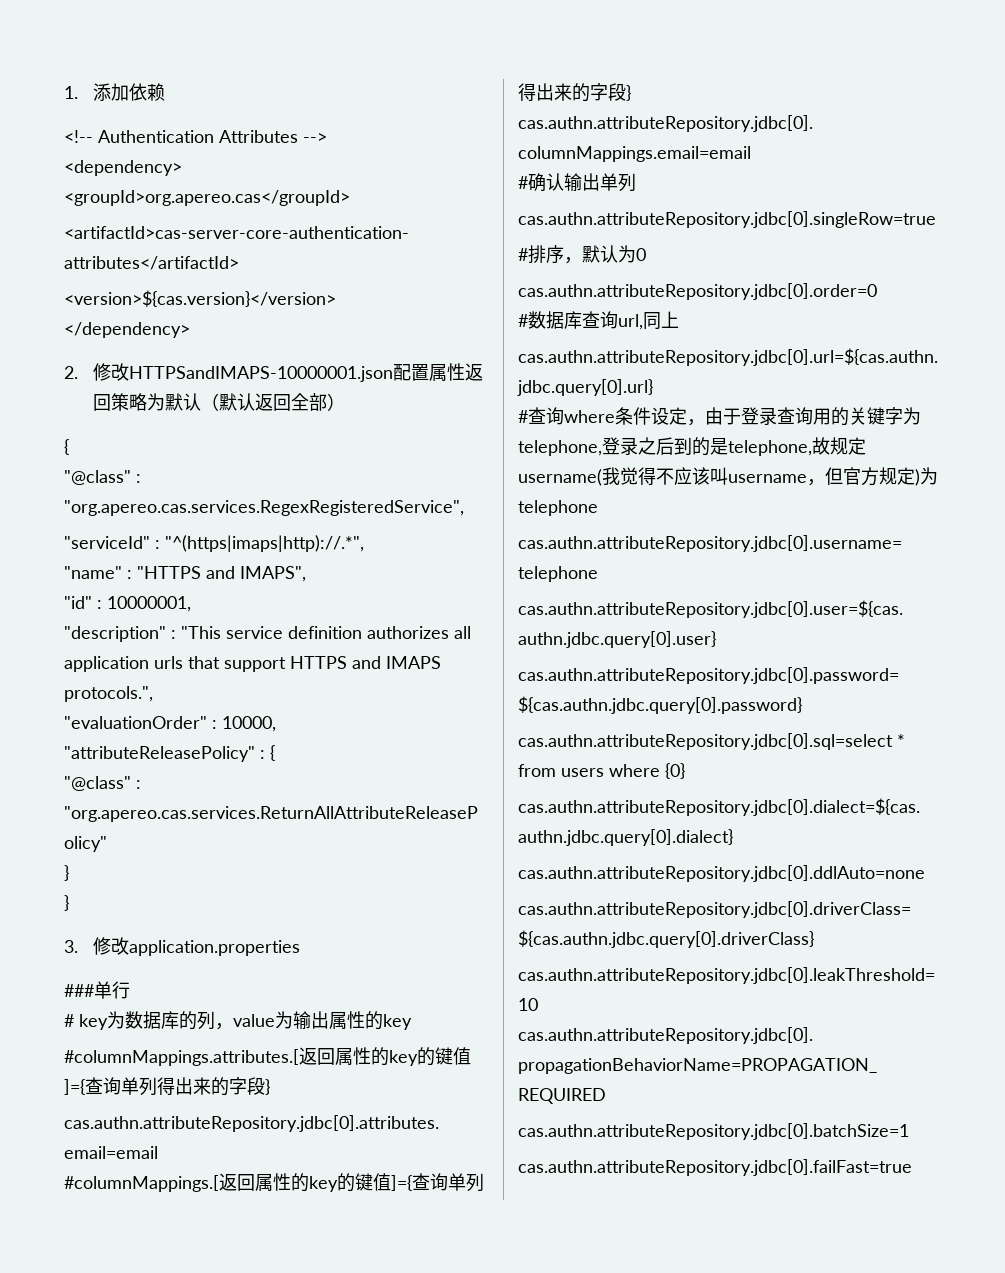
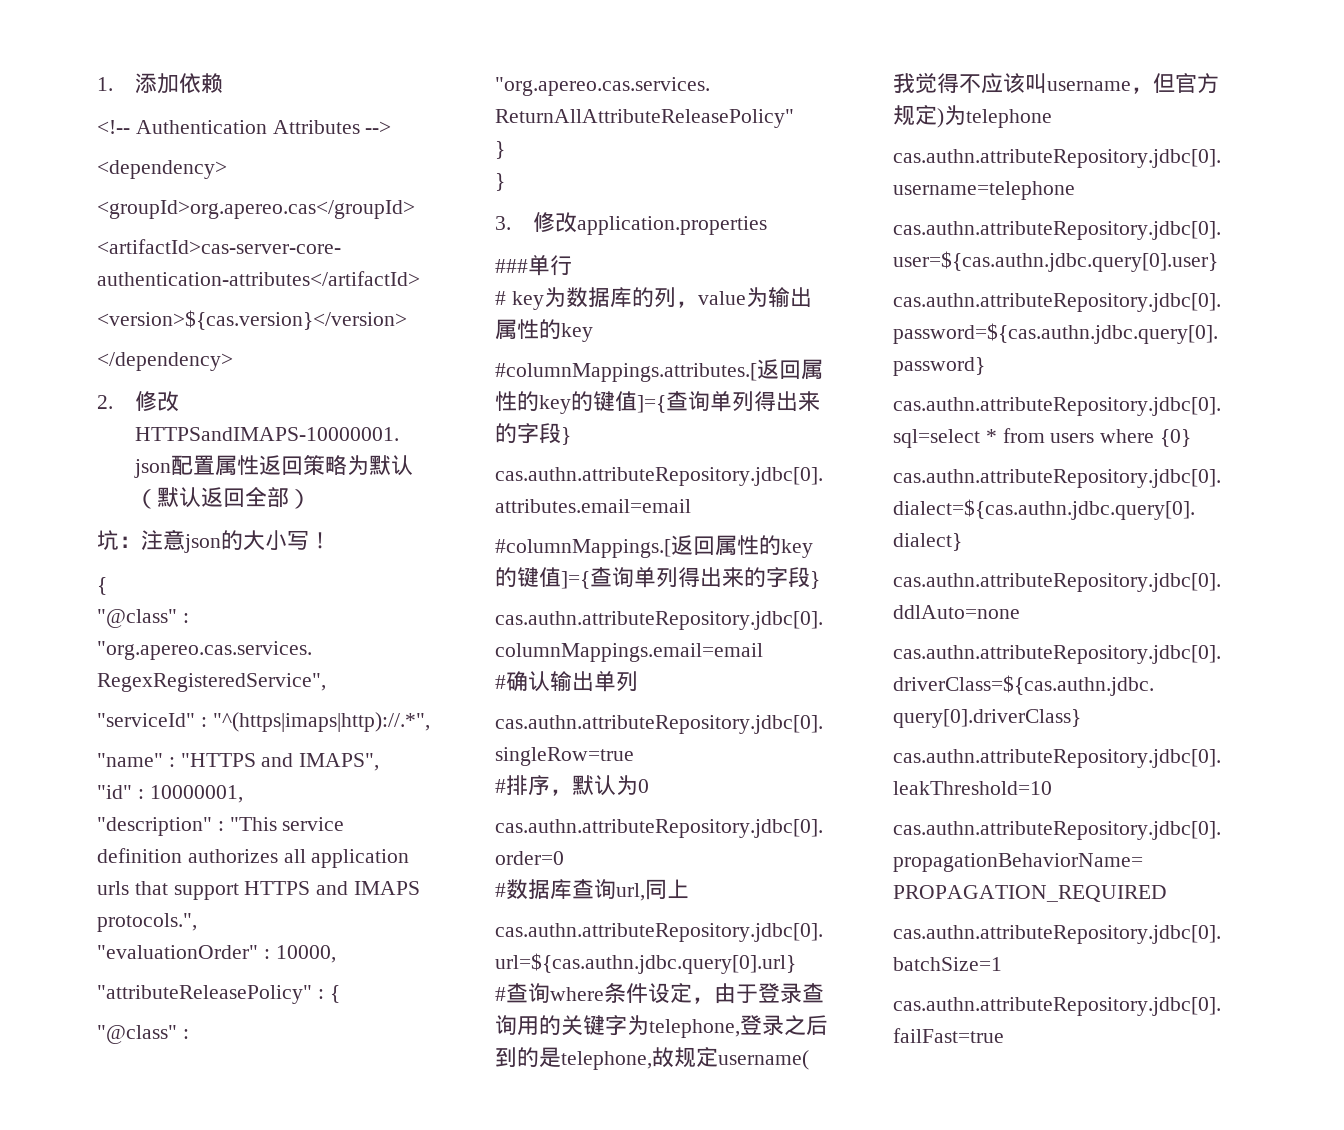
(346, 402) none -> [97,529,331,553] // 坑：注意json的大小写！

